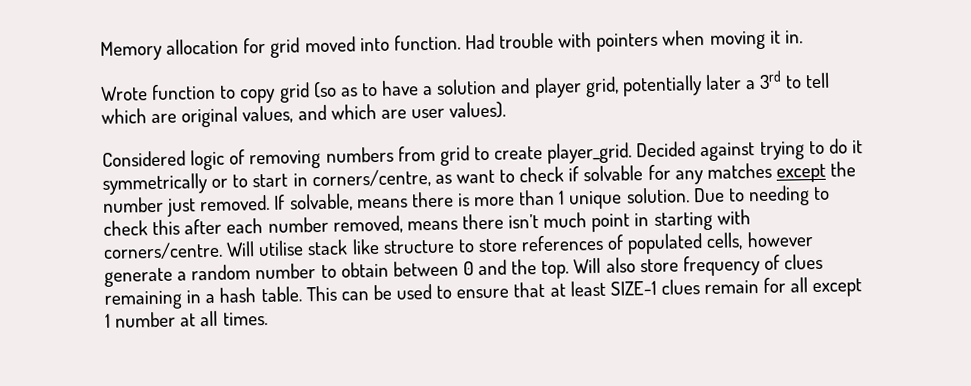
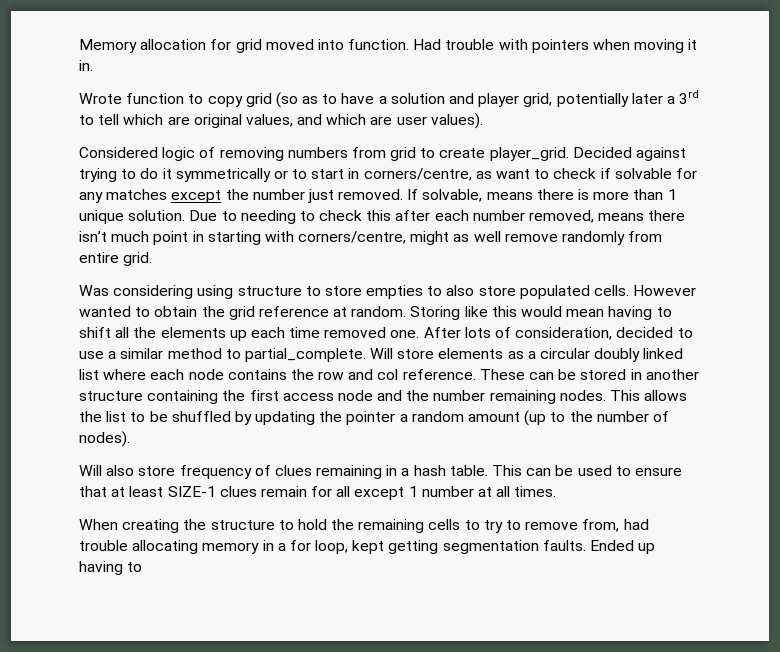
[103,231,814,260] [104,259,570,287] corners/centre. Will utilise stack like structure to store references of populated cells, however generate a random number to obtain between 0 and the top. -> [298,231,663,245] [79,252,153,266] [79,285,697,299] [79,306,672,320] [79,327,693,341] [79,348,684,362] [79,369,699,380] [79,390,688,404] [79,410,669,426] [79,431,130,447] corners/centre, might as well remove randomly from entire grid. // Was considering using structure to store empties to also store populated cells. However wanted to obtain the grid reference at random. Storing like this would mean having to shift all the elements up each time removed one. After lots of consideration, decided to use a similar method to partial_complete. Will store elements as a circular doubly linked list where each node contains the row and col reference. These can be stored in another structure containing the first access node and the number remaining nodes. This allows the list to be shuffled by updating the pointer a random amount (up to the number of nodes). //
(268, 318) none -> [79,519,649,533] [79,540,656,554] [79,561,143,575] // When creating the structure to hold the remaining cells to try to remove from, had trouble allocating memory in a for loop, kept getting segmentation faults. Ended up having to

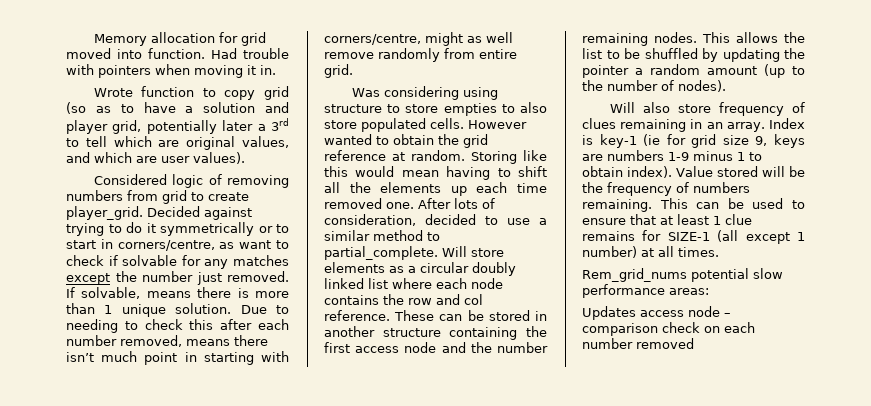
[401,465,488,476] a hash table. -> [706,118,805,132] [582,134,805,148] [582,150,762,161] [582,166,805,178] [582,182,750,196] [582,199,652,212] an array. Index is key-1 (ie for grid size 9, keys are numbers 1-9 minus 1 to obtain index). Value stored will be the frequency of numbers remaining.
[167,486,351,497] SIZE-1 clues remain for all -> [713,214,752,225] [582,230,739,242] 1 clue remains for SIZE-1 (all
[421,486,474,497] number -> [582,246,637,258] number)
[79,519,649,533] [79,540,656,554] [79,561,143,575] When creating the structure to hold the remaining cells to try to remove from, had trouble allocating memory in a for loop, kept getting segmentation faults. Ended up having to -> [582,268,783,282] [582,284,709,298] [582,306,731,320] [582,322,755,336] [582,338,694,349] Rem_grid_nums potential slow performance areas: // Updates access node – comparison check on each number removed

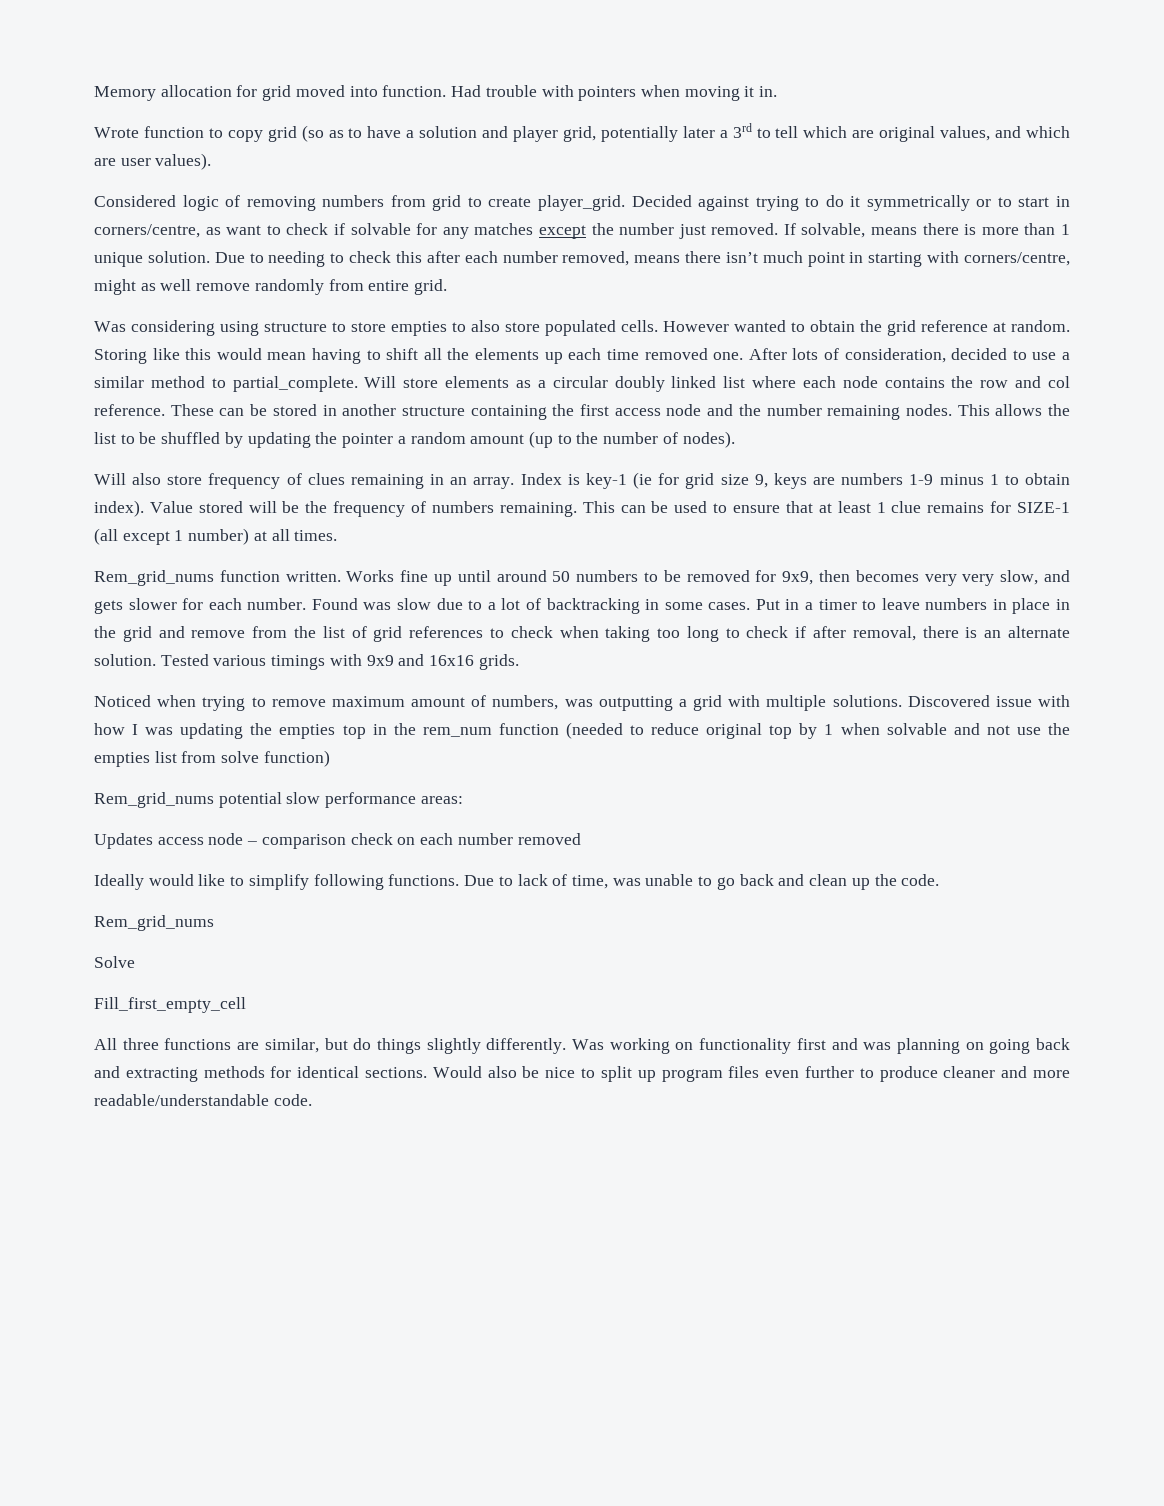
(719, 252) none -> [94,570,1070,586] [94,598,1071,614] [94,626,1070,642] [94,654,519,670] [94,695,1070,711] [94,722,1070,739] [94,750,330,767] // Rem_grid_nums function written. Works fine up until around 50 numbers to be removed for 9x9, then becomes very very slow, and gets slower for each number. Found was slow due to a lot of backtracking in some cases. Put in a timer to leave numbers in place in the grid and remove from the list of grid references to check when taking too long to check if after removal, there is an alternate solution. Tested various timings with 9x9 and 16x16 grids. // Noticed when trying to remove maximum amount of numbers, was outputting a grid with multiple solutions. Discovered issue with how I was updating the empties top in the rem_num function (needed to reduce original top by 1 when solvable and not use the empties list from solve function)
(694, 343) none -> [94,874,940,890] [94,915,214,931] [94,956,135,968] [94,997,246,1013] [94,1038,1071,1054] [94,1066,1071,1082] [94,1094,312,1106] // Ideally would like to simplify following functions. Due to lack of time, was unable to go back and clean up the code. // Rem_grid_nums // Solve // Fill_first_empty_cell // All three functions are similar, but do things slightly differently. Was working on functionality first and was planning on going back and extracting methods for identical sections. Would also be nice to split up program files even further to produce cleaner and more readable/understandable code.

